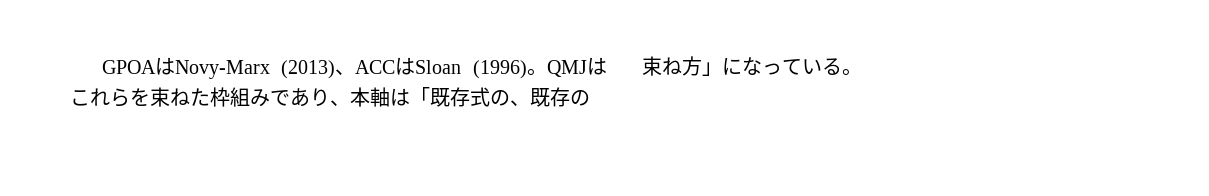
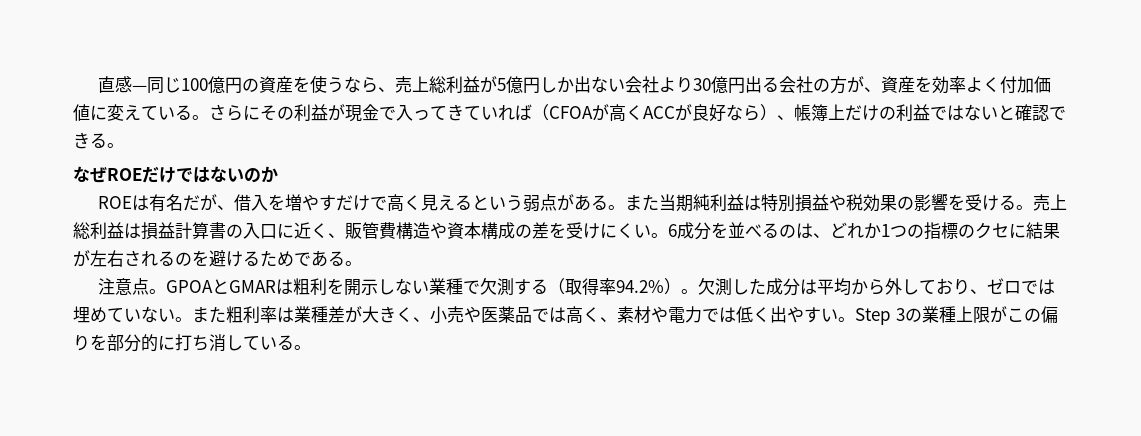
[101,57,607,79] [70,87,590,107] [642,56,782,76] GPOAはNovy-Marx (2013)、ACCはSloan (1996)。QMJはこれらを束ねた枠組みであり、本軸は「既存式の、既存の束ね方」になっ -> [98,75,1052,94] [73,104,1066,122] [73,132,124,149] [73,166,278,183] [98,194,1068,212] [73,222,1060,240] [73,250,362,267] [98,278,1056,296] [73,306,1058,325] [73,334,243,352] 直感—同じ100億円の資産を使うなら、売上総利益が5億円しか出ない会社より30億円出る会社の方が、資産を効率よく付加価値に変えている。さらにその利益が現金で入ってきていれば（CFOAが高くACCが良好なら）、帳簿上だけの利益ではないと確認できる。 // なぜROEだけではないのか // ROEは有名だが、借入を増やすだけで高く見えるという弱点がある。また当期純利益は特別損益や税効果の影響を受ける。売上総利益は損益計算書の入口に近く、販管費構造や資本構成の差を受けにくい。6成分を並べるのは、どれか1つの指標のクセに結果が左右されるのを避けるためである。 // 注意点。GPOAとGMARは粗利を開示しない業種で欠測する（取得率94.2%）。欠測した成分は平均から外しており、ゼロでは埋めていない。また粗利率は業種差が大きく、小売や医薬品では高く、素材や電力では低く出やすい。Step 3の業種上限がこの偏りを部分的に打ち消し

